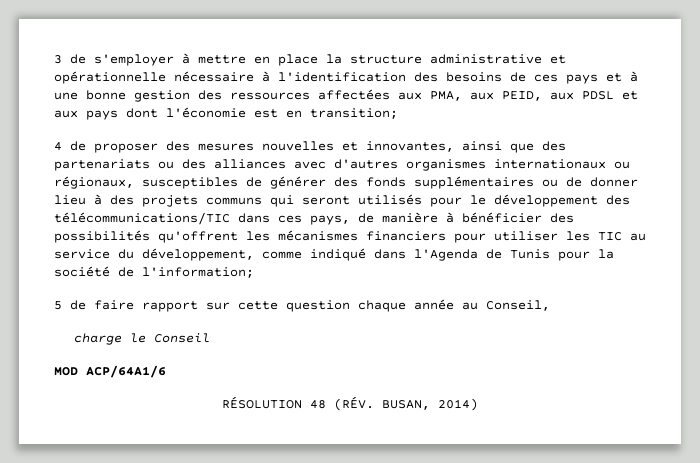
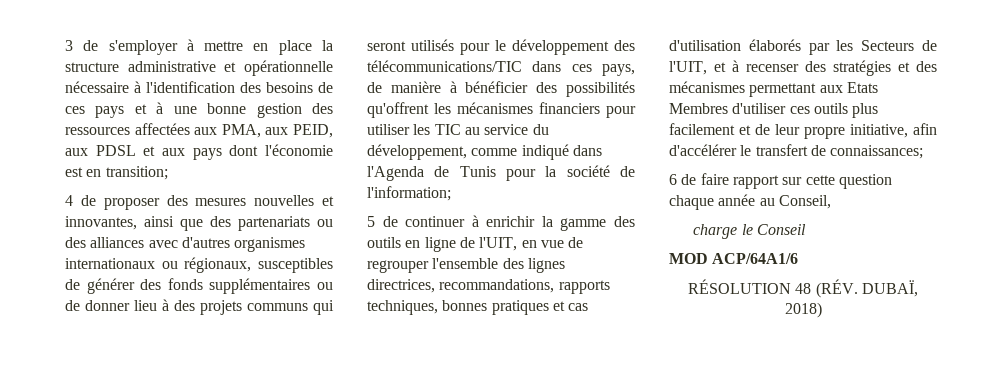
(86, 305) none -> [405,215,635,231] [367,237,584,252] [367,258,565,273] [367,279,610,294] [367,300,589,315] [669,39,937,55] [669,60,937,76] [669,81,878,97] [669,103,879,118] [669,123,937,139] [669,144,924,159] [669,174,697,185] continuer à enrichir la gamme des outils en ligne de l'UIT, en vue de regrouper l'ensemble des lignes directrices, recommandations, rapports techniques, bonnes pratiques et cas d'utilisation élaborés par les Secteurs de l'UIT, et à recenser des stratégies et des mécanismes permettant aux Etats Membres d'utiliser ces outils plus facilement et de leur propre initiative, afin d'accélérer le transfert de connaissances; // 6 de
[382,398,478,411] BUSAN, 2014) -> [861,280,918,297] [784,302,822,318] DUBAÏ, 2018)

